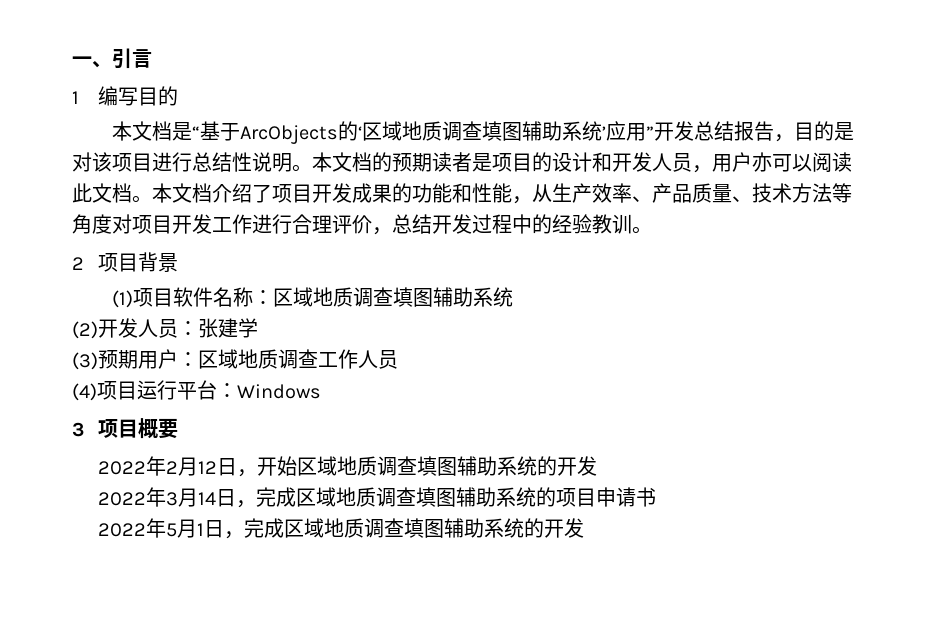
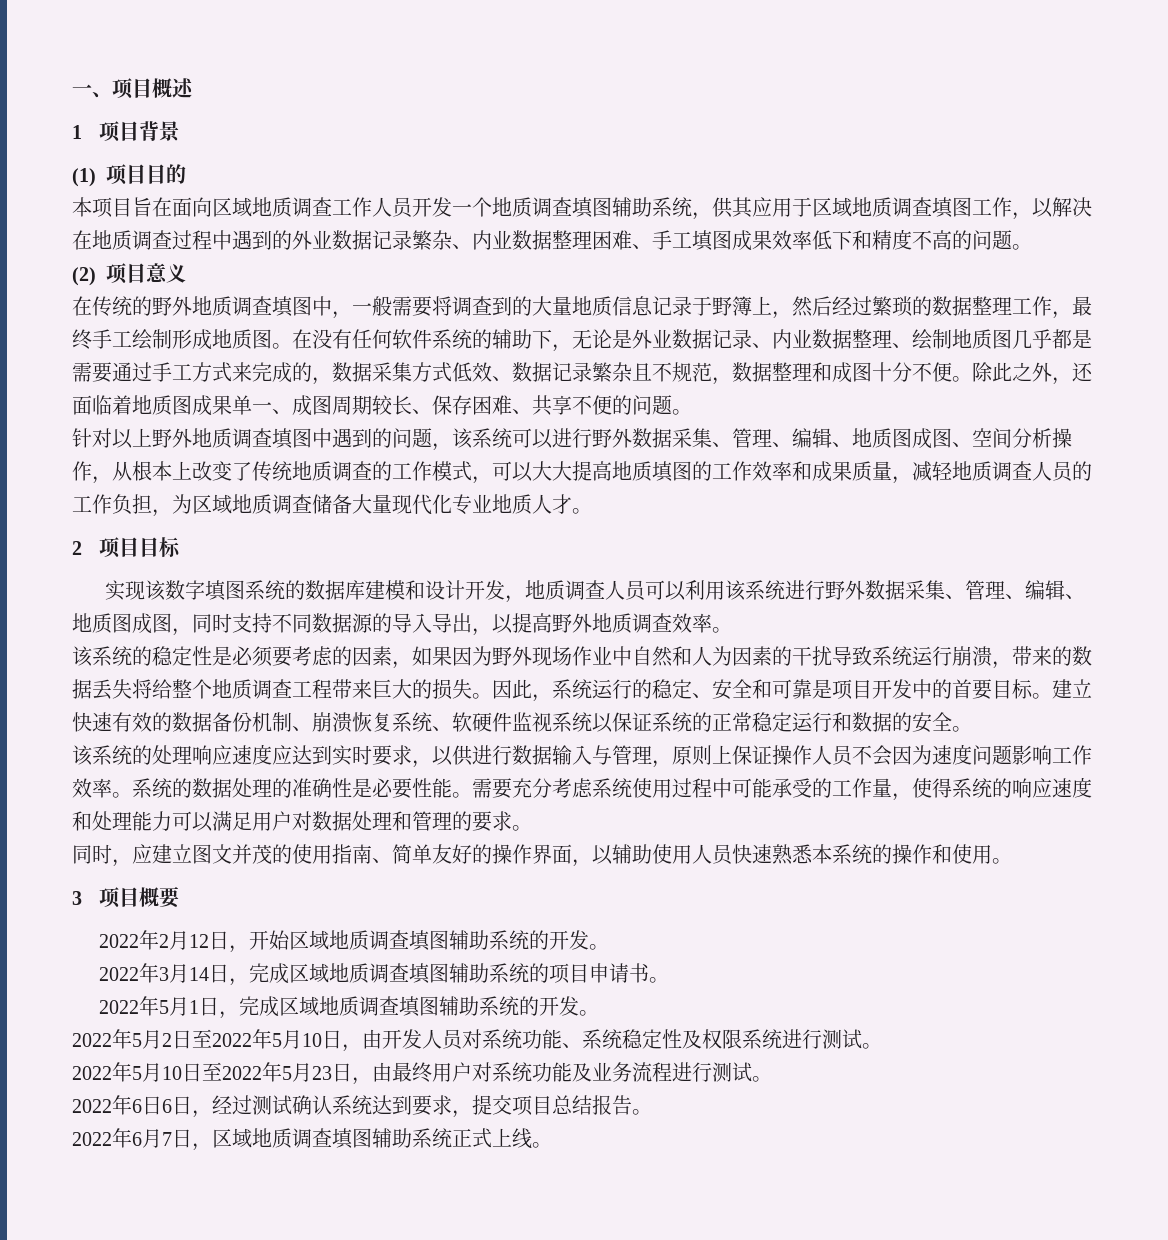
[72,48,152,69] [72,86,179,106] [112,121,855,144] [72,152,852,173] [72,183,852,204] [72,214,652,235] [72,252,179,272] [112,287,514,308] [72,318,258,339] [72,349,398,370] [72,380,321,401] 一、引言 // 1编写目的 // 本文档是“基于ArcObjects的‘区域地质调查填图辅助系统’应用”开发总结报告，目的是对该项目进行总结性说明。本文档的预期读者是项目的设计和开发人员，用户亦可以阅读此文档。本文档介绍了项目开发成果的功能和性能，从生产效率、产品质量、技术方法等角度对项目开发工作进行合理评价，总结开发过程中的经验教训。 // 2项目背景 // (1)项目软件名称：区域地质调查填图辅助系统 // (2)开发人员：张建学 // (3)预期用户：区域地质调查工作人员 // (4)项目运行平台：Windows -> [72,78,194,99] [72,121,181,142] [72,164,186,187] [72,197,1092,220] [72,229,1032,251] [72,263,186,286] [72,296,1092,319] [72,329,1092,352] [72,362,1093,385] [72,395,692,416] [72,428,1072,451] [72,461,1092,484] [72,494,592,517] [72,537,182,558] [105,580,1086,603] [72,613,732,636] [72,646,1092,669] [72,679,1092,702] [72,712,972,733] [72,744,1092,768] [72,777,1092,801] [72,811,532,832] [72,844,1012,867] 一、项目概述 // 1项目背景 // (1)项目目的 // 本项目旨在面向区域地质调查工作人员开发一个地质调查填图辅助系统，供其应用于区域地质调查填图工作，以解决在地质调查过程中遇到的外业数据记录繁杂、内业数据整理困难、手工填图成果效率低下和精度不高的问题。 // (2)项目意义 // 在传统的野外地质调查填图中，一般需要将调查到的大量地质信息记录于野簿上，然后经过繁琐的数据整理工作，最终手工绘制形成地质图。在没有任何软件系统的辅助下，无论是外业数据记录、内业数据整理、绘制地质图几乎都是需要通过手工方式来完成的，数据采集方式低效、数据记录繁杂且不规范，数据整理和成图十分不便。除此之外，还面临着地质图成果单一、成图周期较长、保存困难、共享不便的问题。 // 针对以上野外地质调查填图中遇到的问题，该系统可以进行野外数据采集、管理、编辑、地质图成图、空间分析操作，从根本上改变了传统地质调查的工作模式，可以大大提高地质填图的工作效率和成果质量，减轻地质调查人员的工作负担，为区域地质调查储备大量现代化专业地质人才。 // 2项目目标 // 实现该数字填图系统的数据库建模和设计开发，地质调查人员可以利用该系统进行野外数据采集、管理、编辑、地质图成图，同时支持不同数据源的导入导出，以提高野外地质调查效率。 // 该系统的稳定性是必须要考虑的因素，如果因为野外现场作业中自然和人为因素的干扰导致系统运行崩溃，带来的数据丢失将给整个地质调查工程带来巨大的损失。因此，系统运行的稳定、安全和可靠是项目开发中的首要目标。建立快速有效的数据备份机制、崩溃恢复系统、软硬件监视系统以保证系统的正常稳定运行和数据的安全。 // 该系统的处理响应速度应达到实时要求，以供进行数据输入与管理，原则上保证操作人员不会因为速度问题影响工作效率。系统的数据处理的准确性是必要性能。需要充分考虑系统使用过程中可能承受的工作量，使得系统的响应速度和处理能力可以满足用户对数据处理和管理的要求。 // 同时，应建立图文并茂的使用指南、简单友好的操作界面，以辅助使用人员快速熟悉本系统的操作和使用。
(598, 466) none -> [589,944,610,950] 。
(657, 497) none -> [649,977,670,983] 。
(585, 528) none -> [579,1010,600,1016] [72,1029,882,1052] [72,1062,772,1085] [72,1095,652,1118] [72,1128,552,1151] 。 // 2022年5月2日至2022年5月10日，由开发人员对系统功能、系统稳定性及权限系统进行测试。 // 2022年5月10日至2022年5月23日，由最终用户对系统功能及业务流程进行测试。 // 2022年6日6日，经过测试确认系统达到要求，提交项目总结报告。 // 2022年6月7日，区域地质调查填图辅助系统正式上线。

